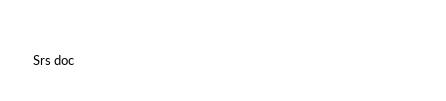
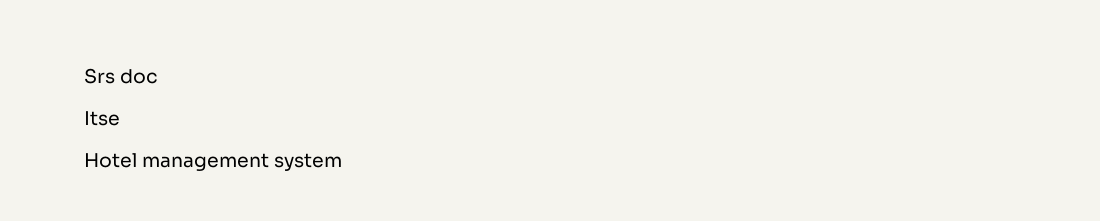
(75, 60) none -> [84,111,120,126] [84,153,343,171] // Itse // Hotel management system

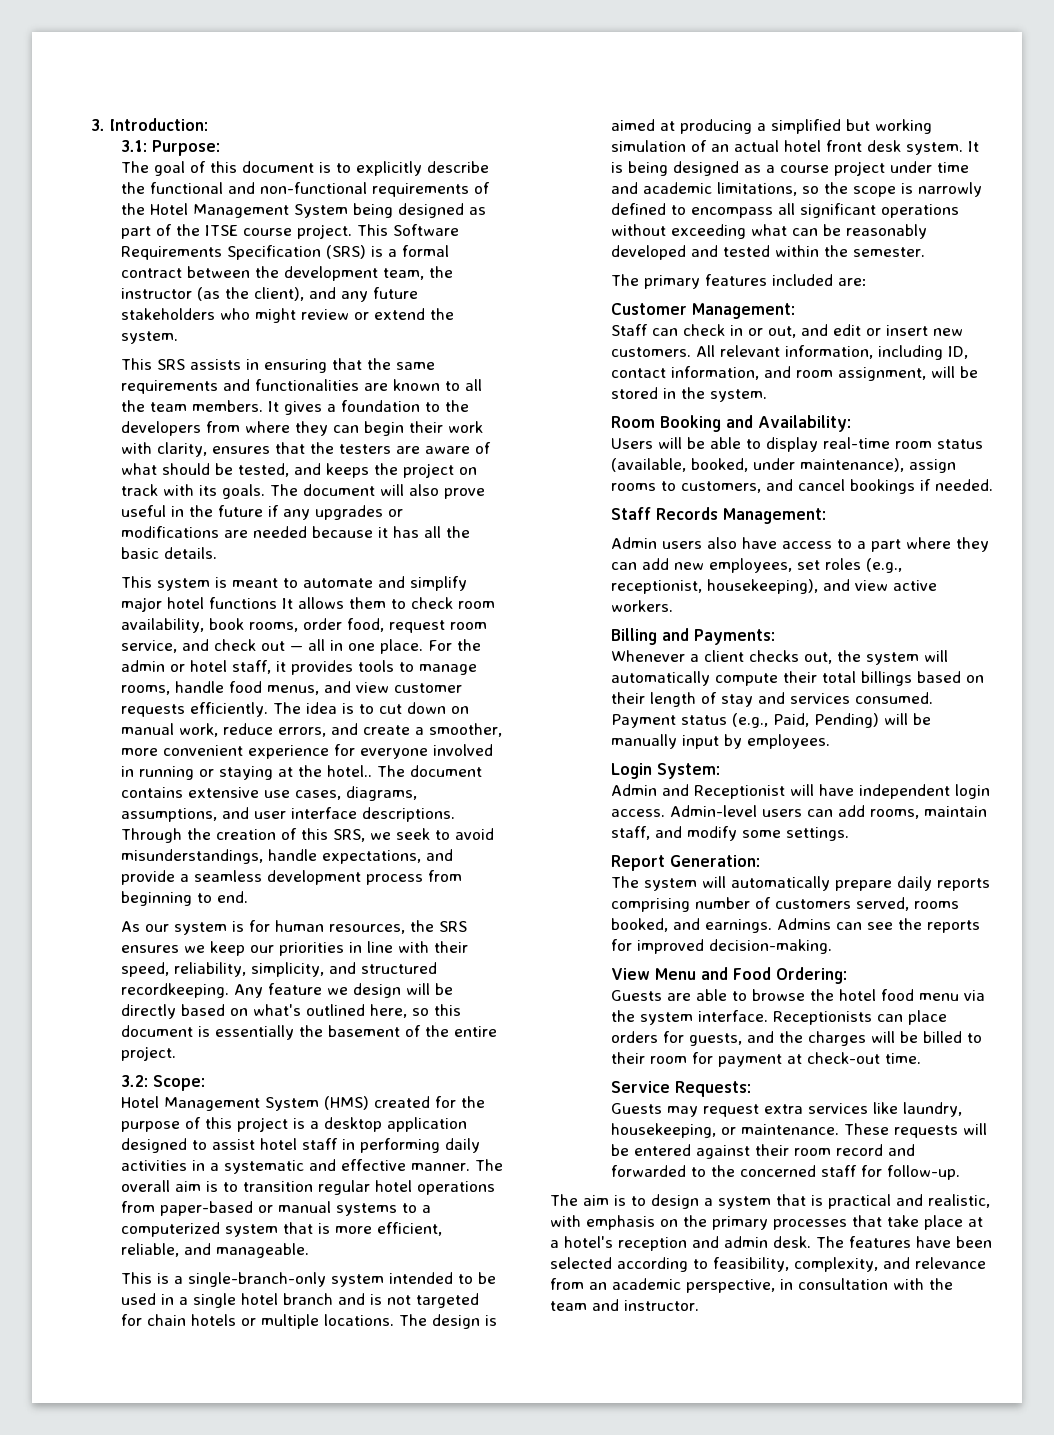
[84,68,159,84] [84,111,120,126] [84,153,343,171] Srs doc // Itse // Hotel management system -> [90,118,208,131] [121,140,221,156] [121,161,490,176] [121,182,491,197] [121,203,487,218] [121,224,460,239] [121,245,450,260] [121,266,454,281] [121,287,419,302] [121,308,455,323] [121,331,179,344] [121,358,436,373] [121,379,483,394] [121,400,470,415] [121,421,484,436] [121,442,492,457] [121,463,478,478] [121,484,486,499] [121,505,404,520] [121,526,471,538] [121,547,218,559] [121,576,468,591] [121,597,496,612] [121,618,488,633] [121,639,482,654] [121,660,478,675] [121,681,463,695] [121,702,470,717] [121,723,503,737] [121,744,494,759] [121,765,483,780] [121,786,418,801] [121,807,456,822] [121,828,495,843] [121,849,454,864] [121,870,463,885] [121,891,249,906] [121,920,468,935] [121,941,469,956] [121,962,438,977] [121,983,454,998] [121,1004,462,1019] [121,1025,498,1040] [121,1046,177,1061] [121,1075,206,1091] [121,1096,486,1111] [121,1117,468,1132] [121,1138,481,1153] [121,1159,504,1174] [121,1180,496,1195] [121,1201,432,1216] [121,1222,443,1237] [121,1243,310,1258] [121,1272,497,1287] [121,1293,480,1308] [121,1314,498,1329] [611,119,933,134] [611,140,980,155] [611,161,970,176] [611,182,983,197] [611,203,960,218] [611,224,928,239] [611,245,926,260] [611,274,868,289] [611,303,796,319] [611,324,964,338] [611,345,969,360] [611,366,979,381] [611,387,768,402] [611,415,852,432] [611,437,984,452] [611,458,957,473] [611,479,994,494] [611,507,827,524] [611,537,990,552] [611,558,903,573] [611,579,938,594] [611,600,674,612] [611,628,776,645] [611,650,949,665] [611,671,985,686] [611,692,934,707] [611,713,932,728] [611,734,831,749] [611,763,721,779] [611,784,991,799] [611,805,988,819] [611,826,850,841] [611,855,761,871] [611,876,991,891] [611,897,960,912] [611,918,981,933] [611,939,833,954] [611,967,848,984] [611,989,986,1001] [611,1010,948,1025] [611,1031,983,1046] [611,1052,922,1067] [611,1081,752,1097] [611,1102,963,1117] [611,1123,988,1138] [611,1144,916,1159] [611,1165,961,1180] [550,1194,990,1209] [550,1215,983,1230] [550,1236,992,1251] [550,1257,986,1272] [550,1278,953,1293] [550,1299,699,1311] 3. Introduction: // 3.1: Purpose: // The goal of this document is to explicitly describe the functional and non-functional requirements of the Hotel Management System being designed as part of the ITSE course project. This Software Requirements Specification (SRS) is a formal contract between the development team, the instructor (as the client), and any future stakeholders who might review or extend the system. // This SRS assists in ensuring that the same requirements and functionalities are known to all the team members. It gives a foundation to the developers from where they can begin their work with clarity, ensures that the testers are aware of what should be tested, and keeps the project on track with its goals. The document will also prove useful in the future if any upgrades or modifications are needed because it has all the basic details. // This system is meant to automate and simplify major hotel functions It allows them to check room availability, book rooms, order food, request room service, and check out — all in one place. For the admin or hotel staff, it provides tools to manage rooms, handle food menus, and view customer requests efficiently. The idea is to cut down on manual work, reduce errors, and create a smoother, more convenient experience for everyone involved in running or staying at the hotel.. The document contains extensive use cases, diagrams, assumptions, and user interface descriptions. Through the creation of this SRS, we seek to avoid misunderstandings, handle expectations, and provide a seamless development process from beginning to end. // As our system is for human resources, the SRS ensures we keep our priorities in line with their speed, reliability, simplicity, and structured recordkeeping. Any feature we design will be directly based on what's outlined here, so this document is essentially the basement of the entire project. // 3.2: Scope: // Hotel Management System (HMS) created for the purpose of this project is a desktop application designed to assist hotel staff in performing daily activities in a systematic and effective manner. The overall aim is to transition regular hotel operations from paper-based or manual systems to a computerized system that is more efficient, reliable, and manageable. // This is a single-branch-only system intended to be used in a single hotel branch and is not targeted for chain hotels or multiple locations. The design is aimed at producing a simplified but working simulation of an actual hotel front desk system. It is being designed as a course project under time and academic limitations, so the scope is narrowly defined to encompass all significant operations without exceeding what can be reasonably developed and tested within the semester. // The primary features included are: // Customer Management: // Staff can check in or out, and edit or insert new customers. All relevant information, including ID, contact information, and room assignment, will be stored in the system. // Room Booking and Availability: // Users will be able to display real-time room status (available, booked, under maintenance), assign rooms to customers, and cancel bookings if needed. // Staff Records Management: // Admin users also have access to a part where they can add new employees, set roles (e.g., receptionist, housekeeping), and view active workers. // Billing and Payments: // Whenever a client checks out, the system will automatically compute their total billings based on their length of stay and services consumed. Payment status (e.g., Paid, Pending) will be manually input by employees. // Login System: // Admin and Receptionist will have independent login access. Admin-level users can add rooms, maintain staff, and modify some settings. // Report Generation: // The system will automatically prepare daily reports comprising number of customers served, rooms booked, and earnings. Admins can see the reports for improved decision-making. // View Menu and Food Ordering: // Guests are able to browse the hotel food menu via the system interface. Receptionists can place orders for guests, and the charges will be billed to their room for payment at check-out time. // Service Requests: // Guests may request extra services like laundry, housekeeping, or maintenance. These requests will be entered against their room record and forwarded to the concerned staff for follow-up. // The aim is to design a system that is practical and realistic, with emphasis on the primary processes that take place at a hotel's reception and admin desk. The features have been selected according to feasibility, complexity, and relevance from an academic perspective, in consultation with the team and instructor.

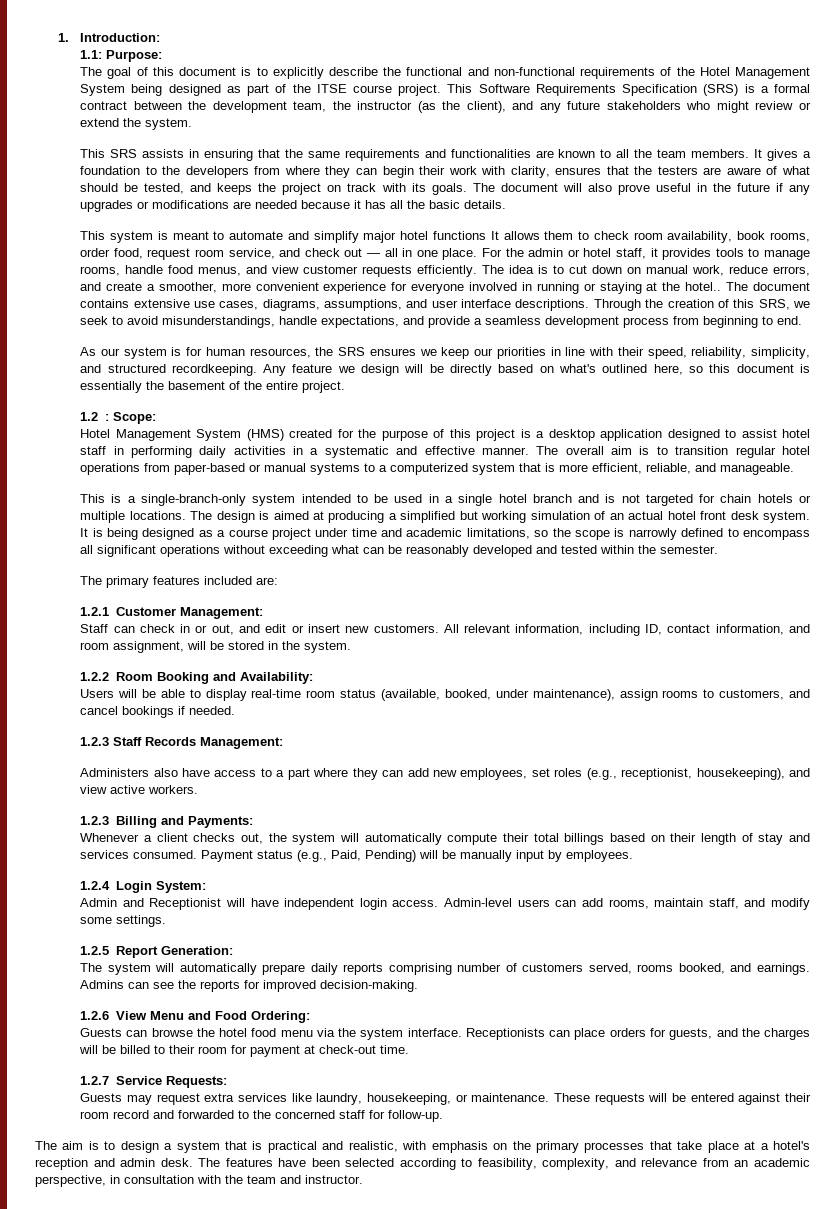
[90,119,105,131] 3. -> [57,33,69,42] 1.
[121,140,148,152] 3.1: -> [80,50,103,59] 1.1:
[121,1075,149,1087] 3.2: -> [80,412,109,421] 1.2 :
(868, 282) none -> [80,607,110,616] 1.2.1
(768, 395) none -> [80,672,110,681] 1.2.2
(994, 485) none -> [80,737,110,746] 1.2.3
[611,537,703,549] Admin users -> [80,768,150,777] Administers
(674, 606) none -> [80,816,110,825] 1.2.3
(831, 741) none -> [80,881,111,890] 1.2.4
(850, 834) none -> [80,946,110,955] 1.2.5
(833, 946) none -> [80,1011,110,1020] 1.2.6
[667,989,748,1001] are able to -> [126,1030,148,1037] can
(922, 1058) none -> [80,1076,110,1085] 1.2.7

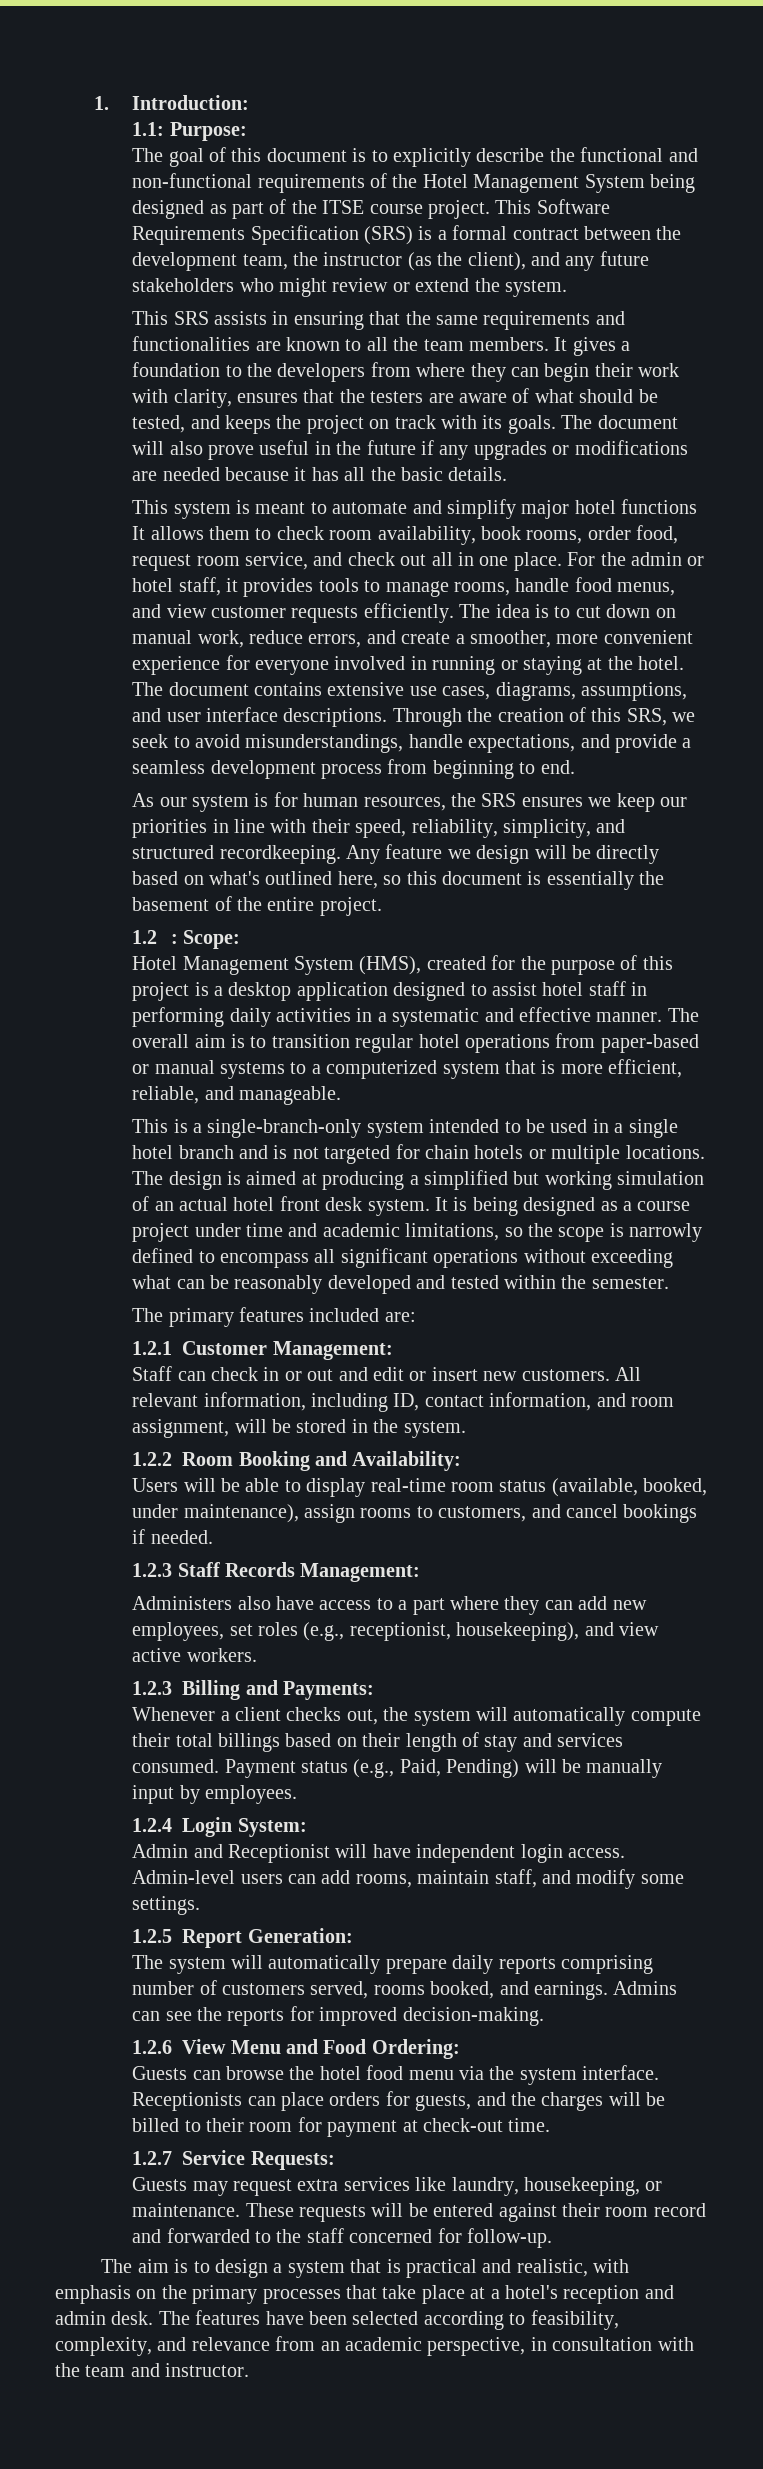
[366,253,380,257] — -> (427, 560) none
[685,282,722,291] hotel.. -> [638,656,685,670] hotel.
[246,429,284,441] (HMS) -> [359,956,422,975] (HMS),
[211,624,234,635] out, -> [307,1369,334,1381] out
[275,1110,366,1119] concerned staff -> [306,2228,433,2243] staff concerned

